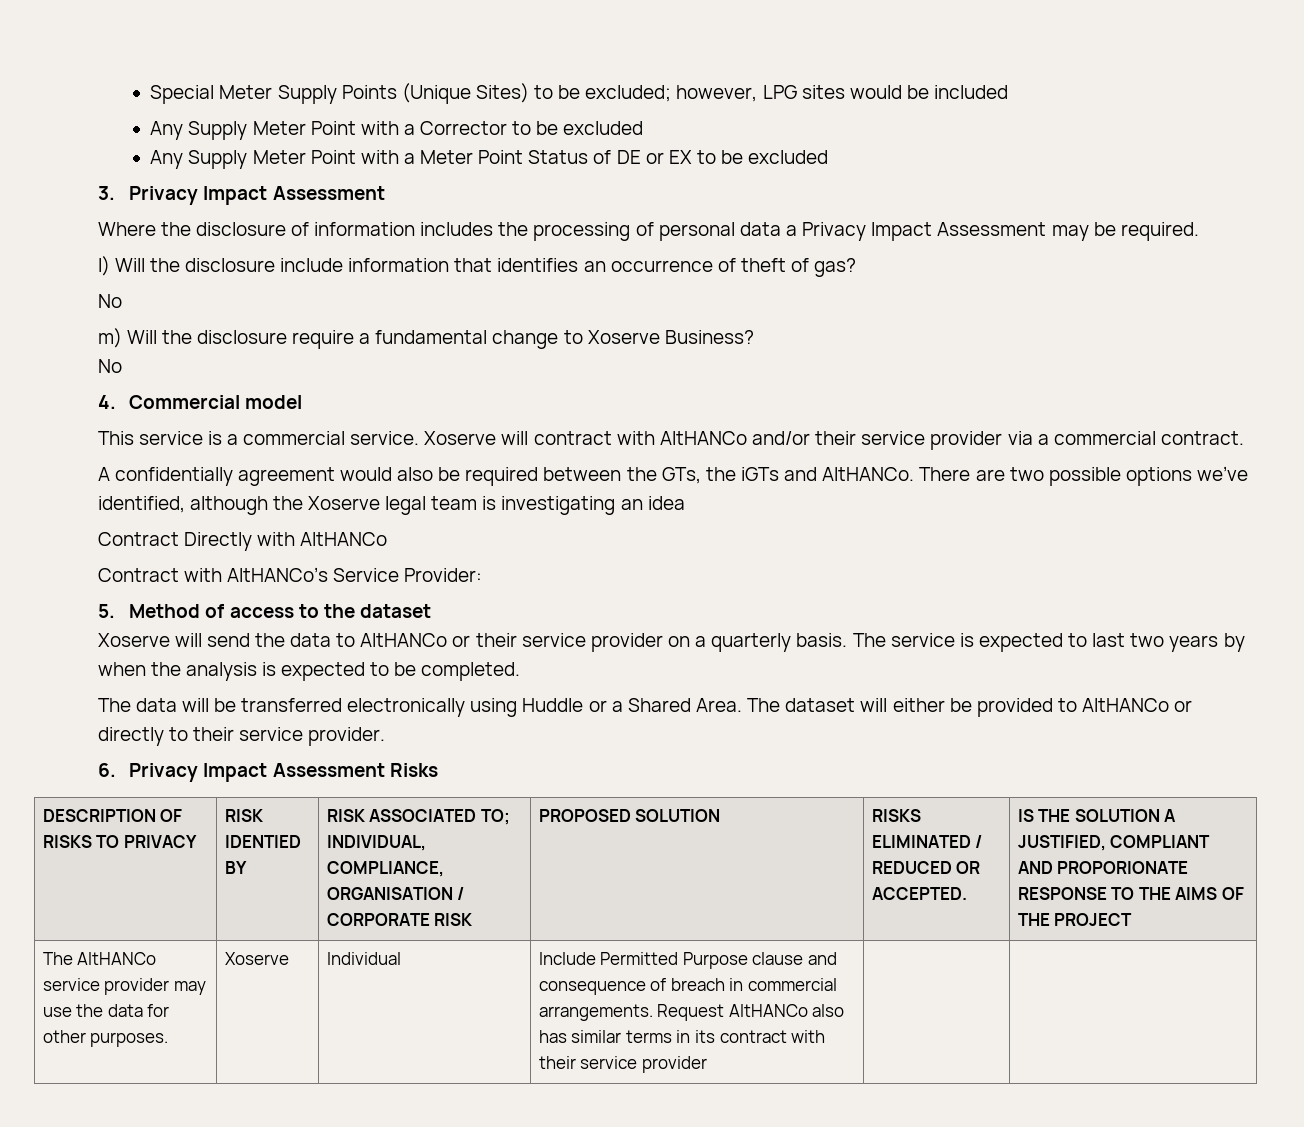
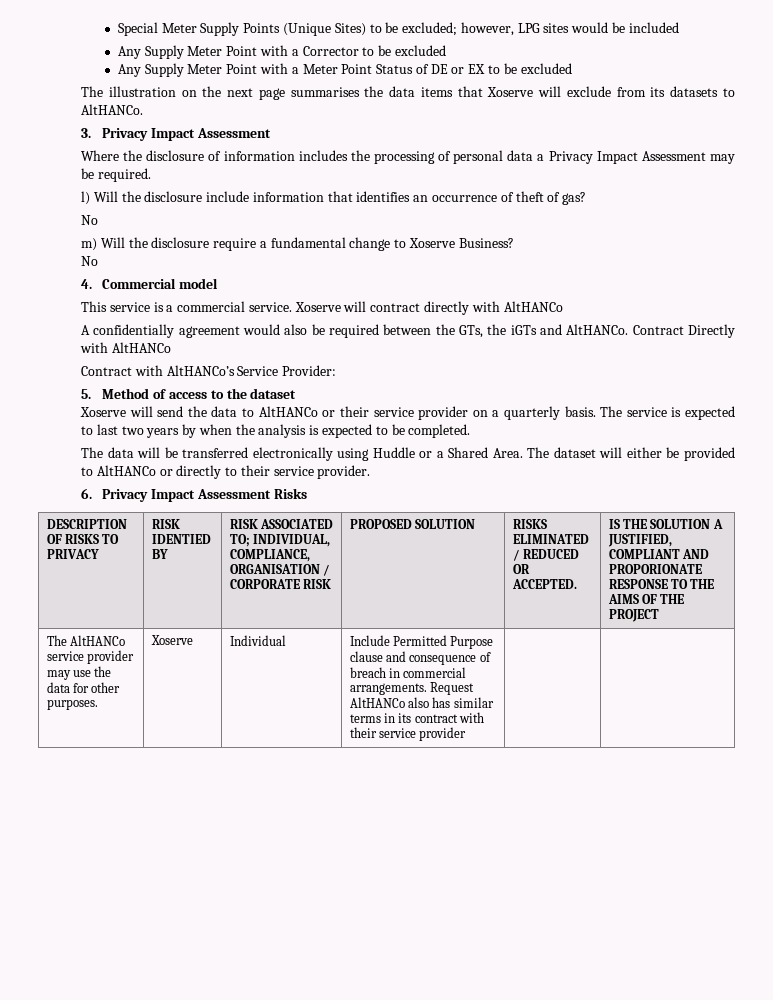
(829, 157) none -> [80,86,736,100] [80,104,143,115] // The illustration on the next page summarises the data items that Xoserve will exclude from its datasets to AltHANCo.
[616,431,1244,450] with AltHANCo and/or their service provider via a commercial contract. -> [424,301,563,315] directly with AltHANCo
[919,466,1249,486] [97,496,685,515] There are two possible options we’ve identified, although the Xoserve legal team is investigating an idea // -> (629, 329) none

